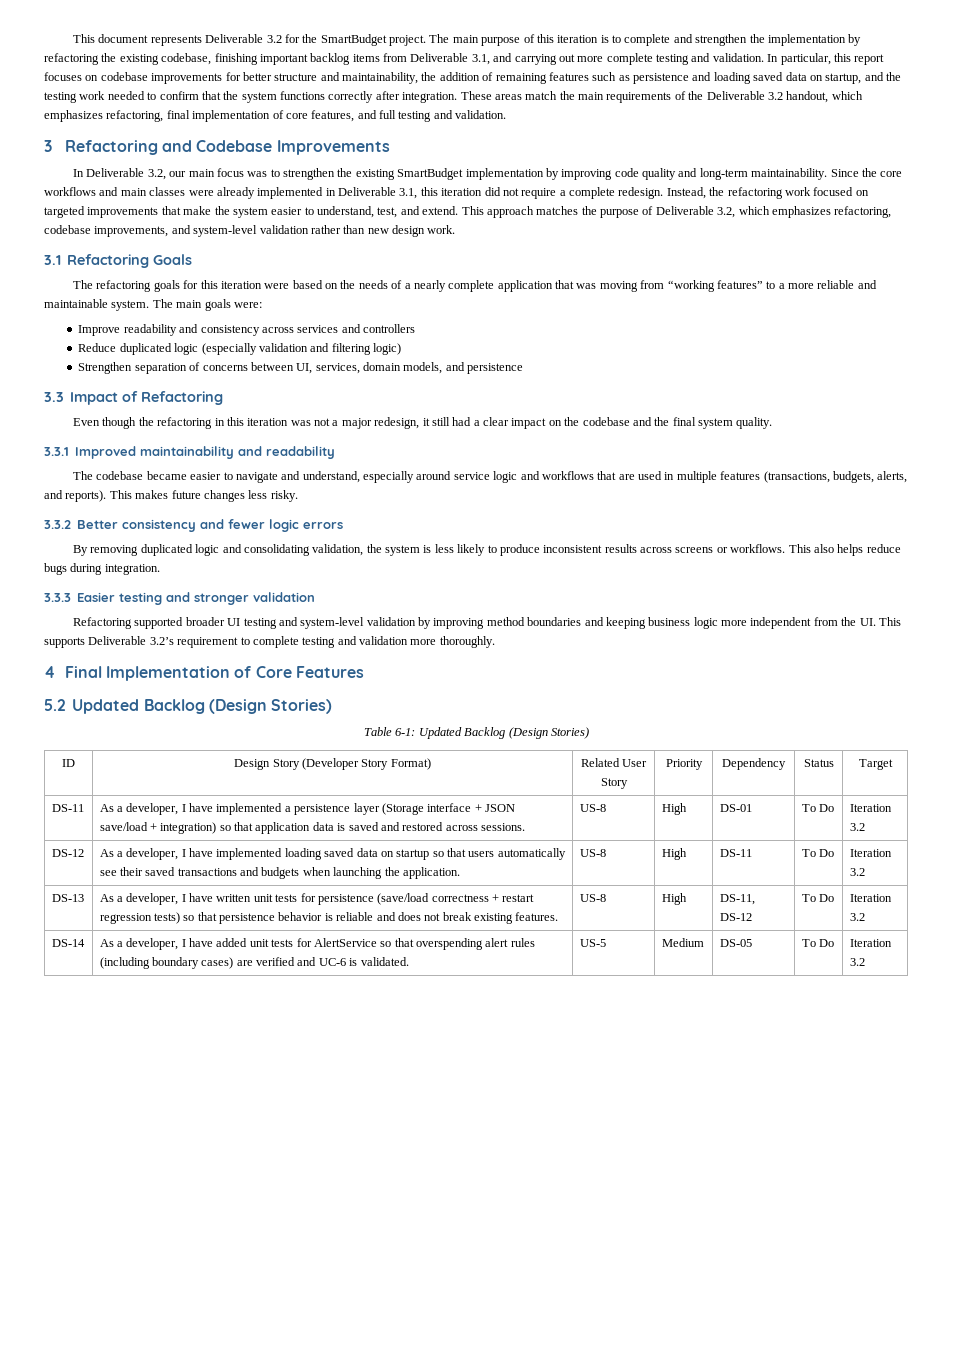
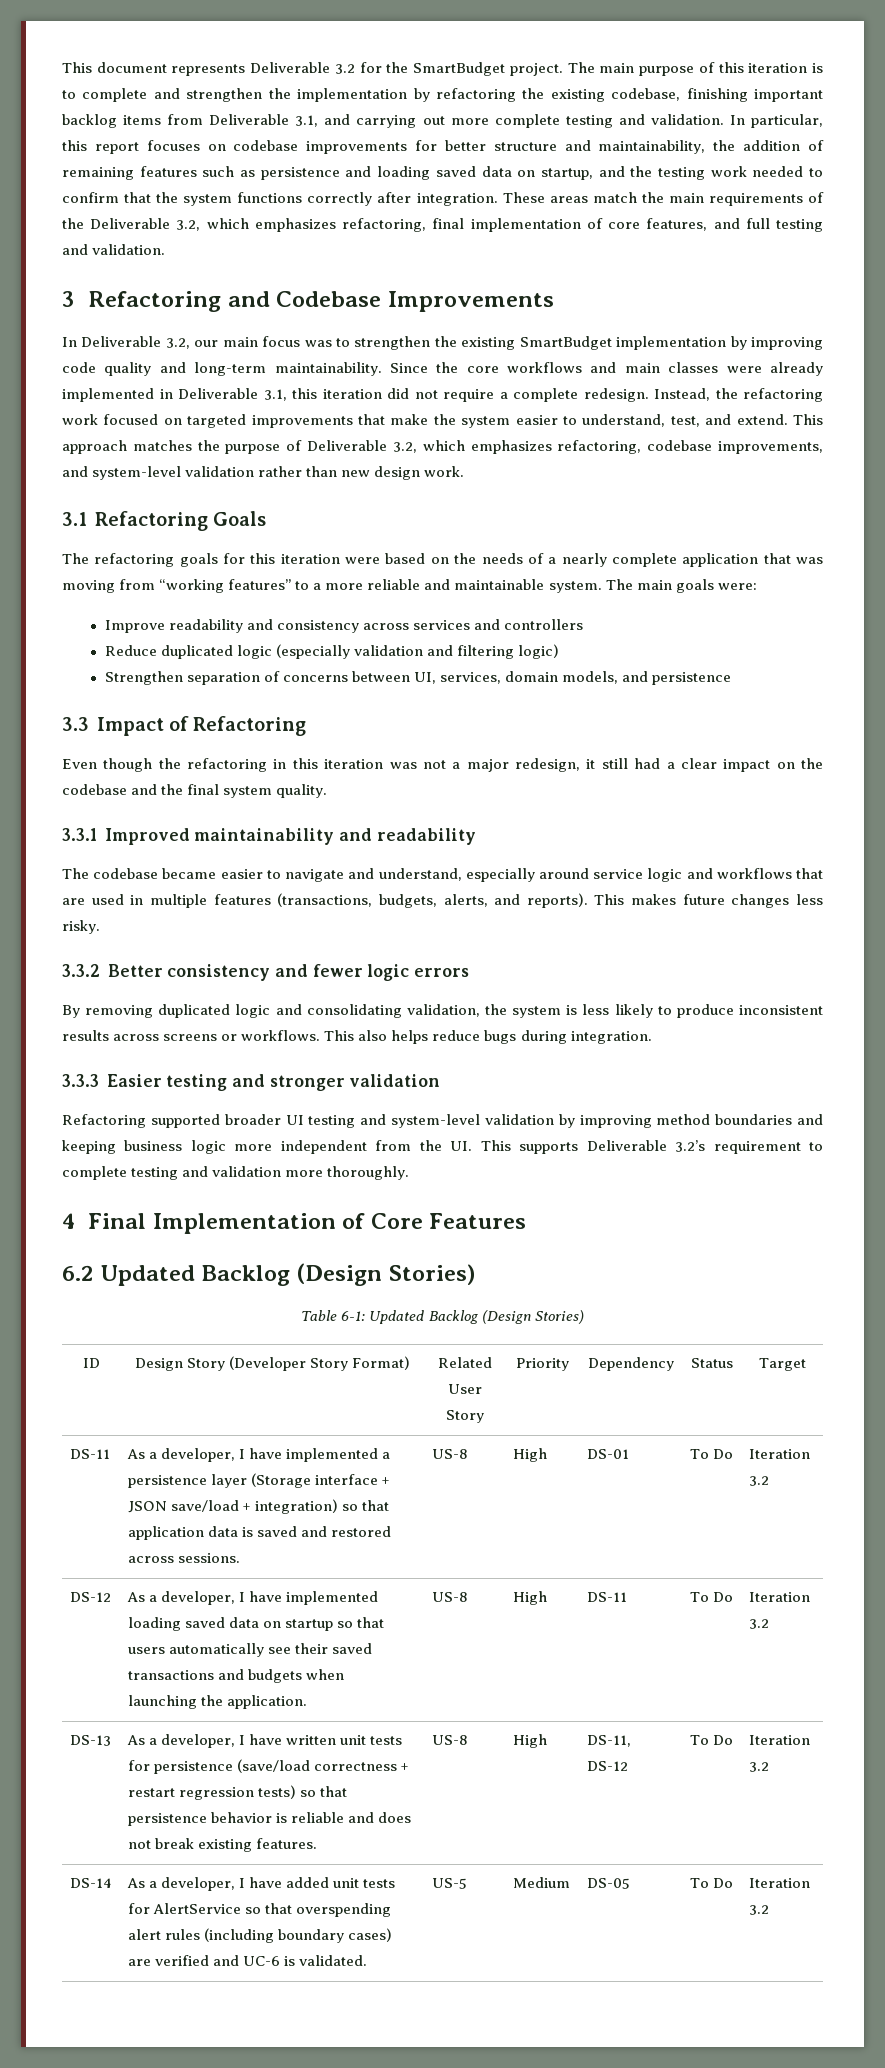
[767,91,829,103] 3.2 handout, -> [176,220,201,231] 3.2,
[44,699,66,711] 5.2 -> [62,1265,93,1281] 6.2

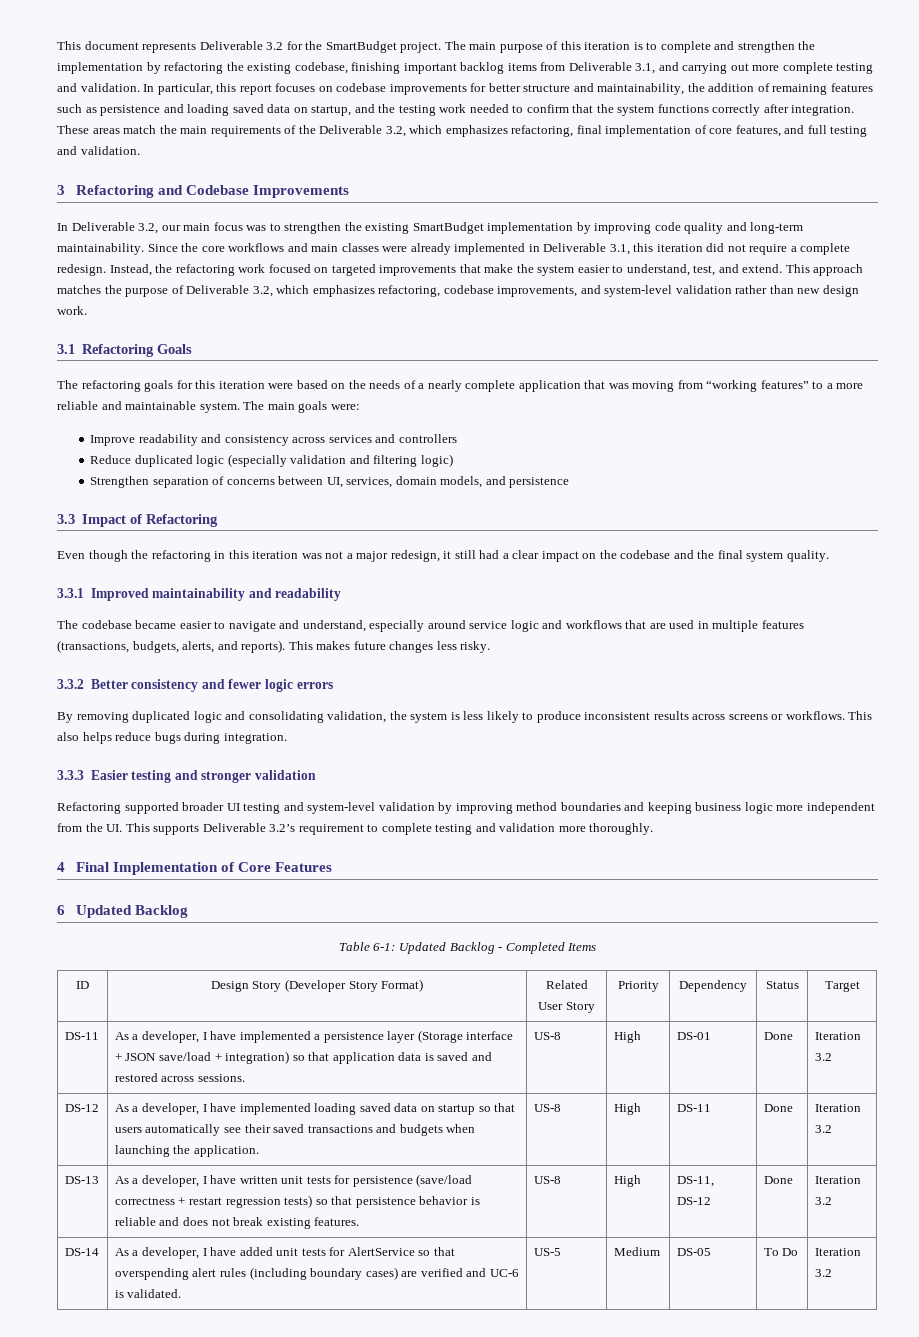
[62,1263,475,1286] 6.2 Updated Backlog (Design Stories) -> [57,905,188,918] 6 Updated Backlog
[481,1310,584,1324] (Design Stories) -> [498,942,597,954] - Completed Items
[689,1449,733,1459] To Do -> [763,1032,793,1040] Done
[689,1592,733,1602] To Do -> [763,1104,793,1112] Done
[689,1735,733,1745] To Do -> [763,1176,793,1184] Done

